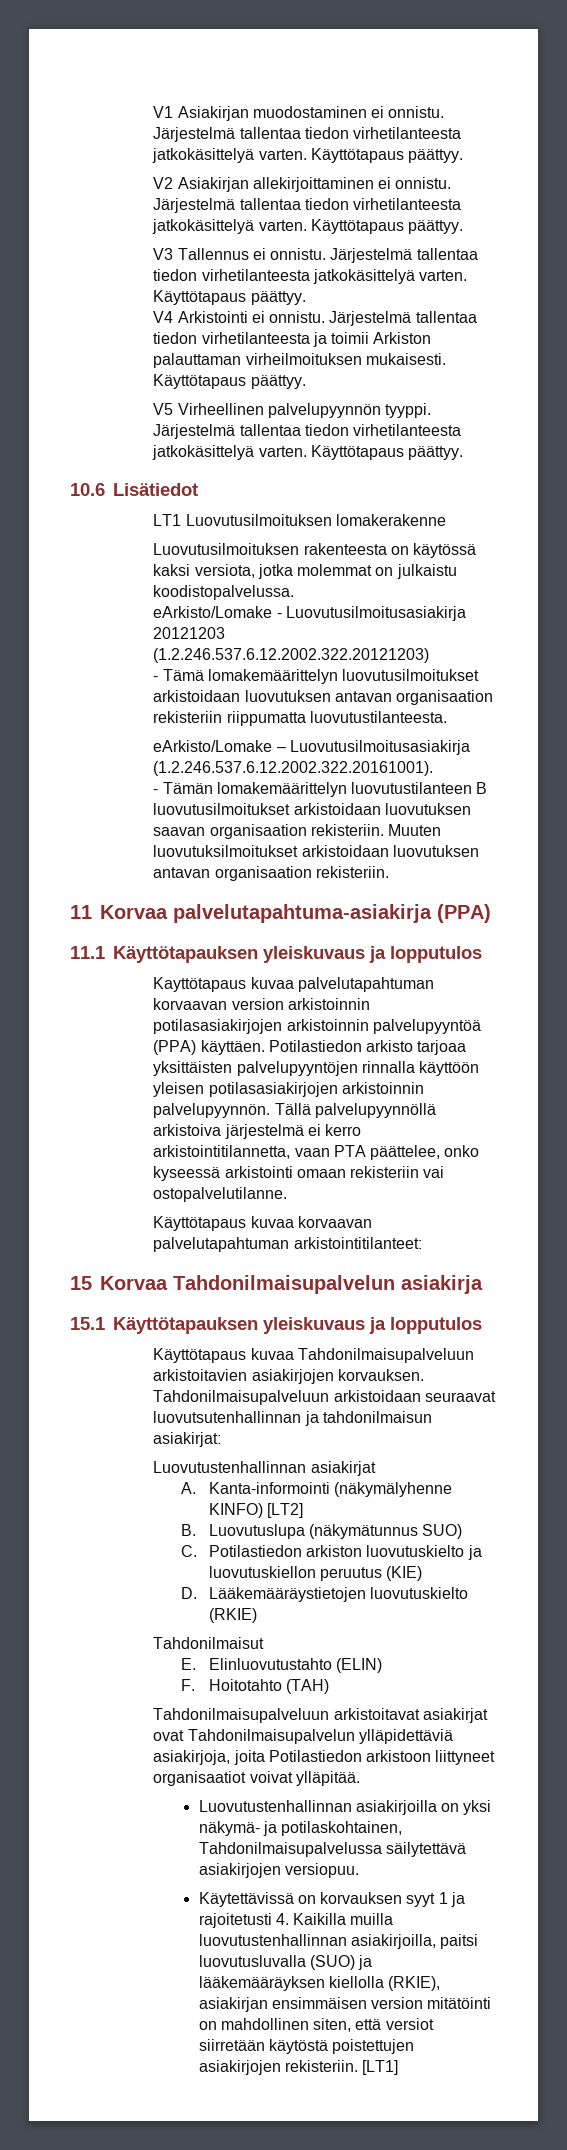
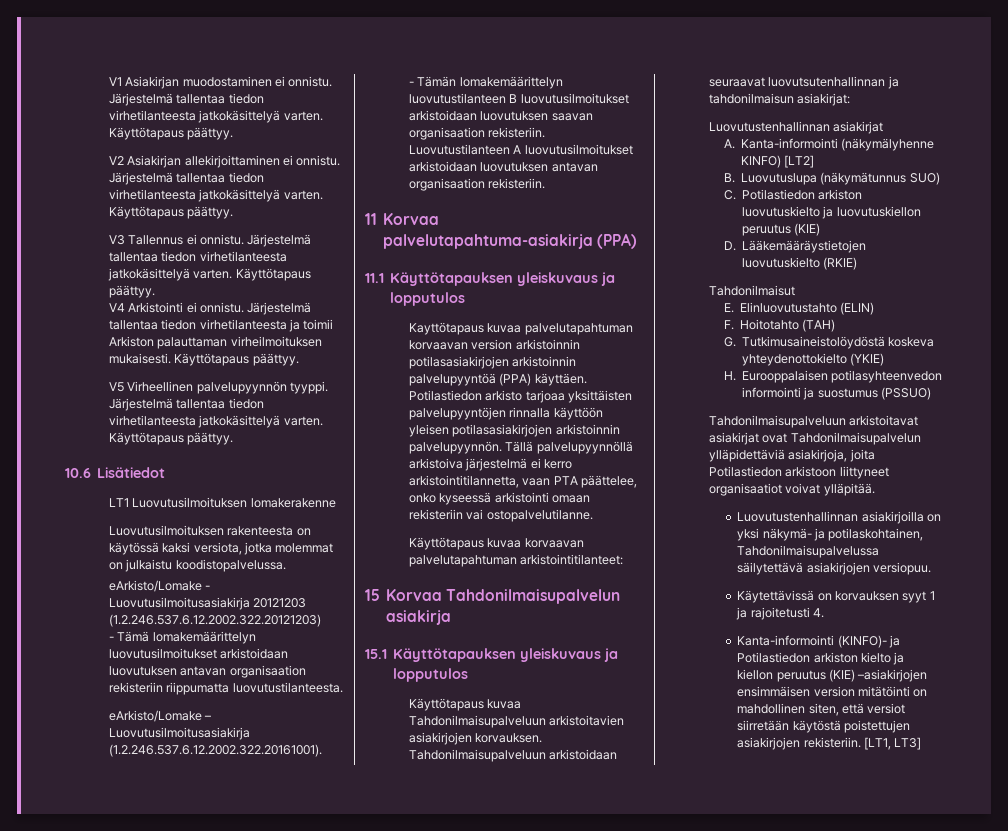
[388,824,442,836] [153,845,299,857] Muuten luovutuksilmoitukset -> [408,144,633,155] Luovutustilanteen A luovutusilmoitukset
(329, 1686) none -> [723,336,935,349] [741,353,885,366] [723,370,943,383] [741,387,931,400] // G. Tutkimusaineistolöydöstä koskeva yhteydenottokielto (YKIE) // H. Eurooppalaisen potilasyhteenvedon informointi ja suostumus (PSSUO)
[293,1913,394,1925] [198,1934,479,1949] [198,1955,373,1970] [198,1976,441,1991] [198,1997,268,2012] Kaikilla muilla luovutustenhallinnan asiakirjoilla, paitsi luovutusluvalla (SUO) ja lääkemääräyksen kiellolla (RKIE), asiakirjan -> [737,635,901,648] [737,652,905,665] [737,669,928,682] // Kanta-informointi (KINFO)- ja Potilastiedon arkiston kielto ja kiellon peruutus (KIE) –asiakirjojen
[362,2060,399,2075] [LT1] -> [864,737,922,750] [LT1, LT3]

